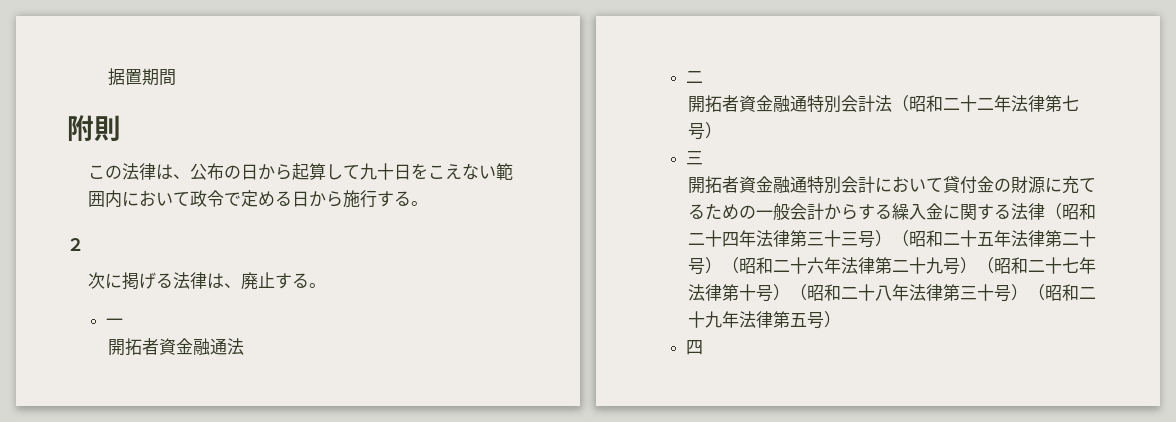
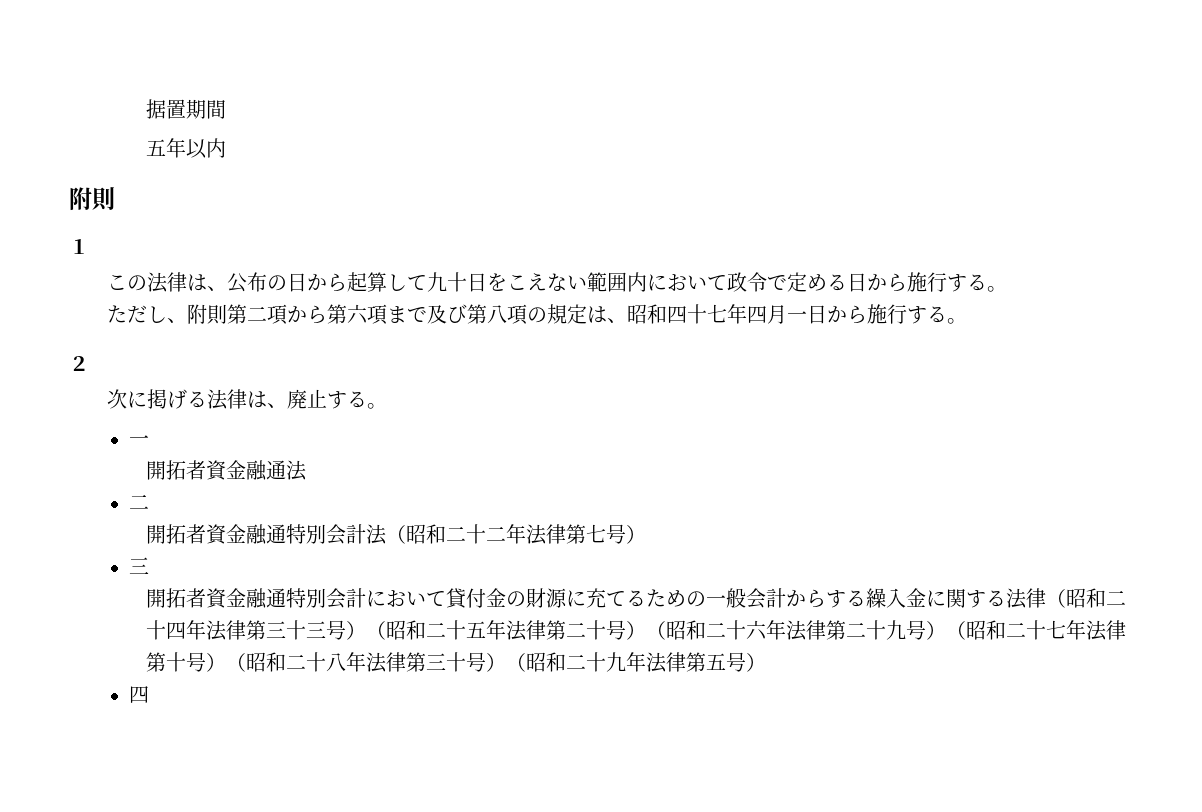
[67,115,121,142] // 附則 -> [145,138,226,159] [69,187,115,211] [69,239,89,254] // 五年以内 // 附則 // １
(428, 203) none -> [107,304,968,325] // ただし、附則第二項から第六項まで及び第八項の規定は、昭和四十七年四月一日から施行する。

